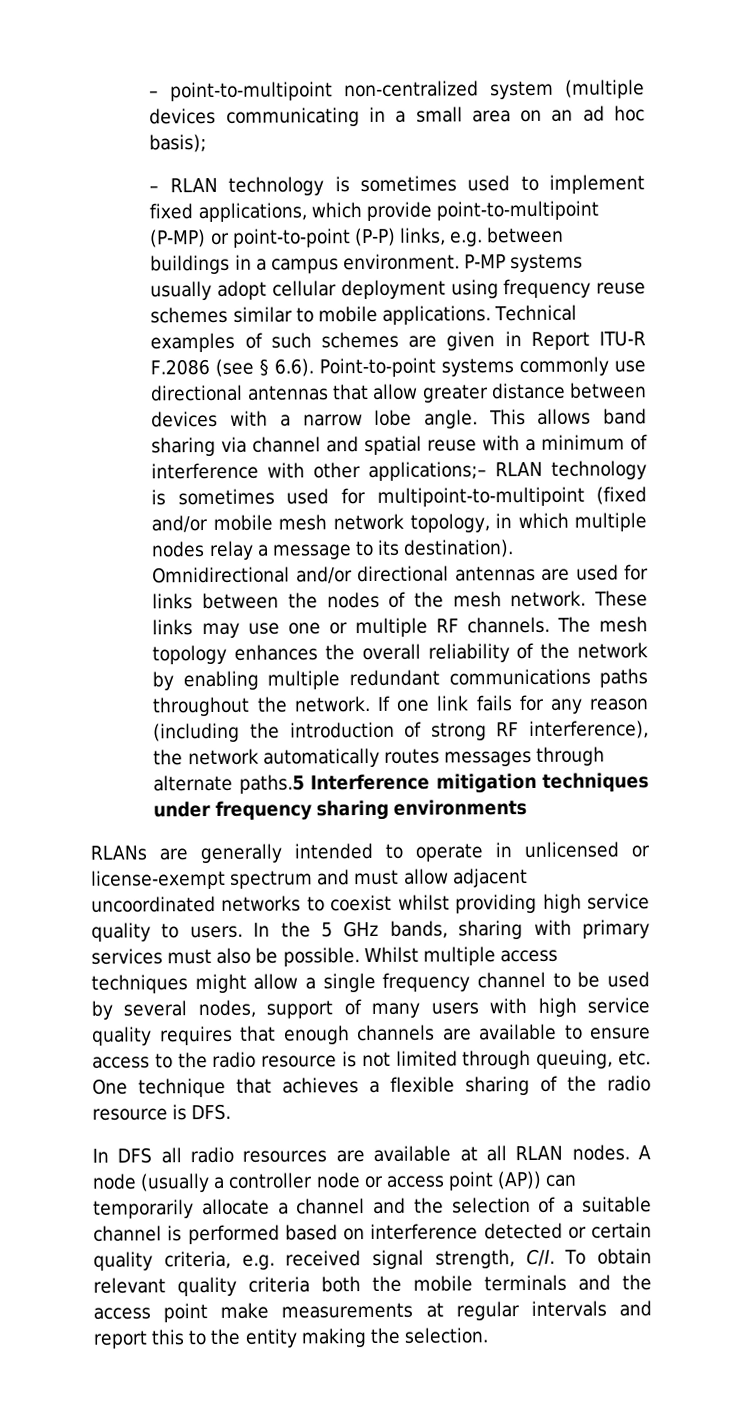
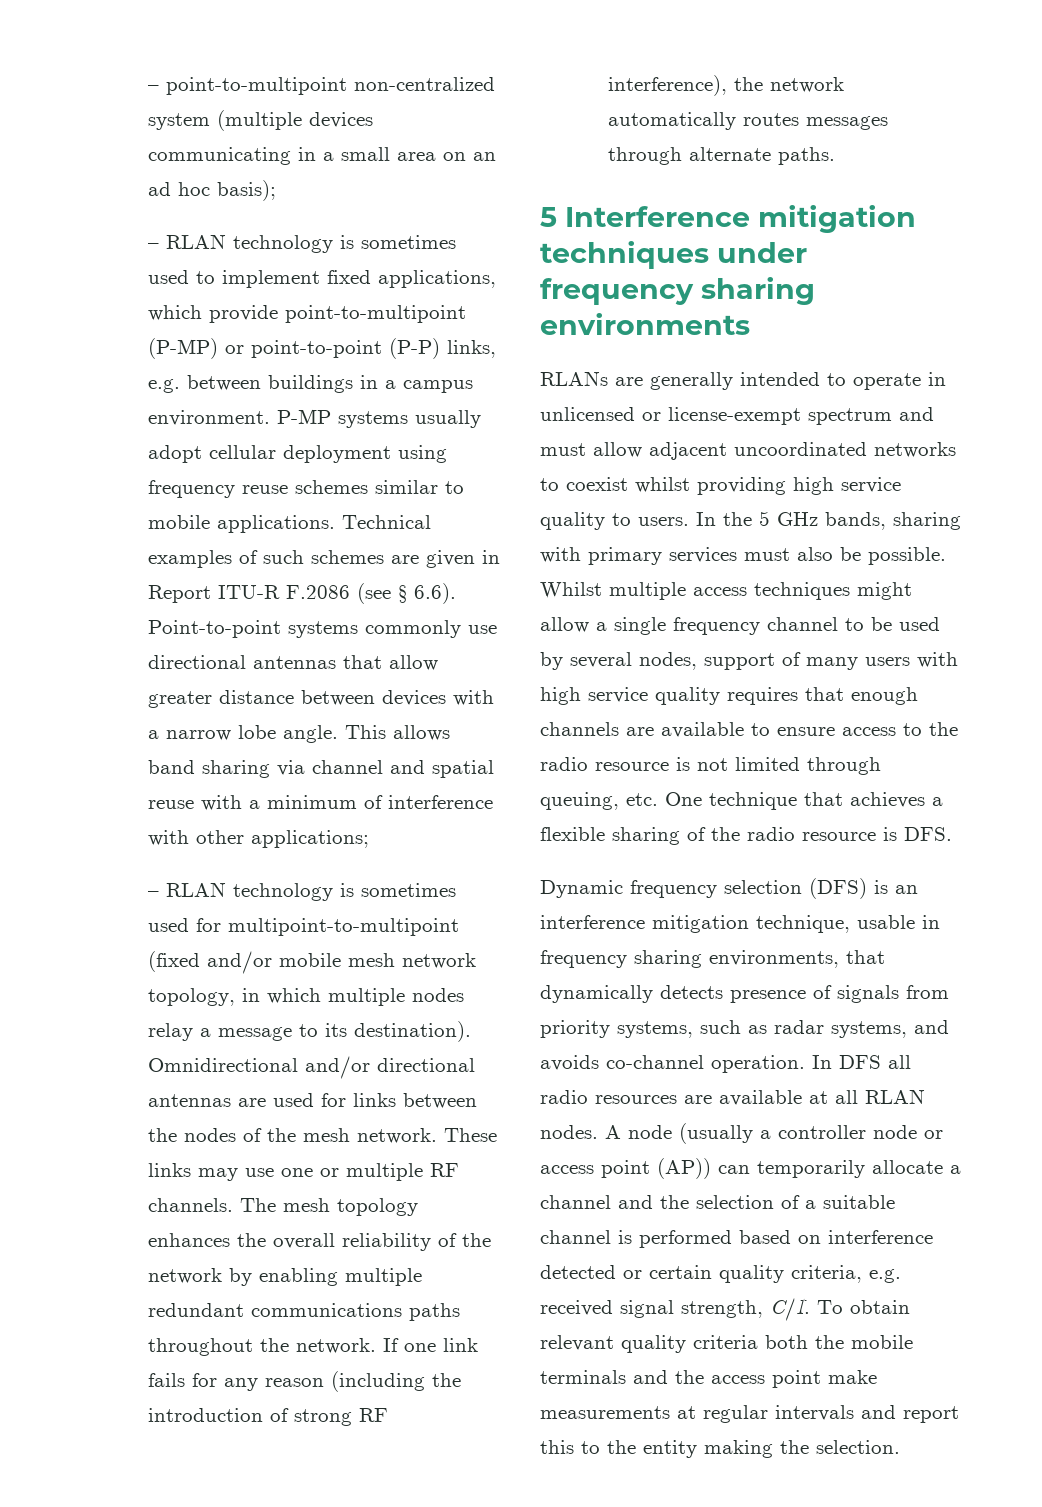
[368,461,488,481] applications;– -> [251,830,370,848] [148,891,160,897] applications; // –
[238,774,305,794] paths.5 -> [778,147,836,165] [540,207,557,227] paths. // 5
(232, 1112) none -> [540,878,918,899] [540,915,940,933] [540,950,885,968] [540,985,949,1003] [540,1020,949,1038] [540,1055,805,1073] Dynamic frequency selection (DFS) is an interference mitigation technique, usable in frequency sharing environments, that dynamically detects presence of signals from priority systems, such as radar systems, and avoids co-channel operation.

